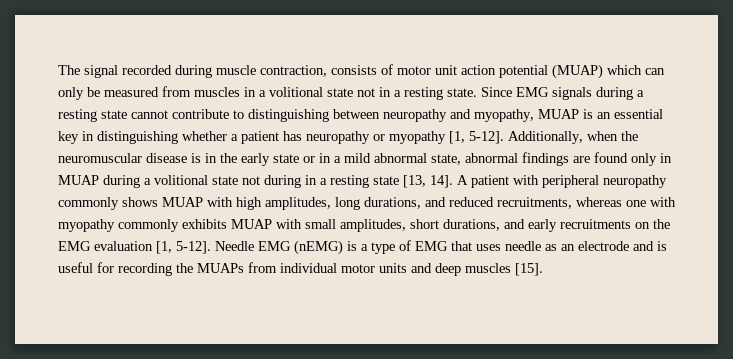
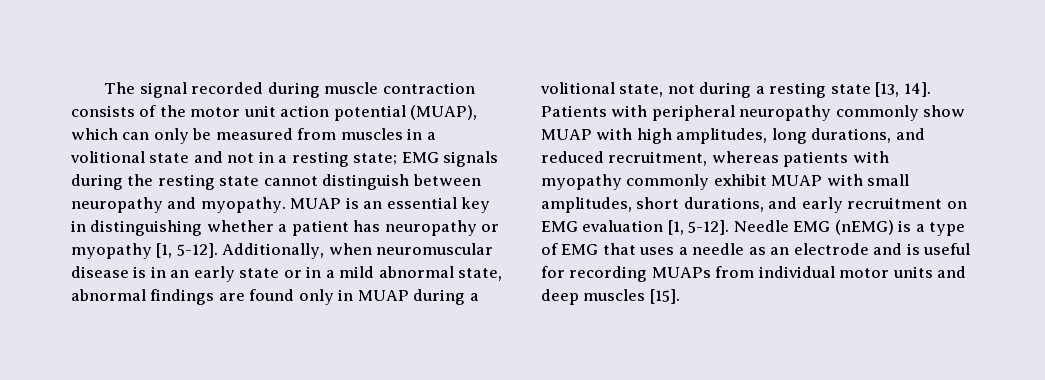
[260,65,327,77] contraction, -> [382,82,475,94] contraction
(393, 69) none -> [159,105,186,117] the
[552,64,603,79] (MUAP) -> [410,105,478,120] (MUAP),
(353, 92) none -> [193,151,223,163] and
[447,87,512,97] state. Since -> [353,153,398,165] state;
[637,90,644,97] a -> [127,174,154,186] the
[172,109,329,122] contribute to distinguishing -> [322,174,410,190] distinguish
[474,109,534,122] myopathy, -> [200,197,286,213] myopathy.
[621,131,638,141] the -> (372, 249) none
[220,153,237,163] the -> [170,270,190,278] an
[212,176,238,185] state -> [619,84,664,97] state,
[305,175,317,185] in -> (752, 90) none
[457,175,509,188] A patient -> [541,105,607,117] Patients
[122,197,158,207] shows -> [923,105,966,117] show
[497,197,646,209] recruitments, whereas one -> [608,151,849,167] recruitment, whereas patients
[182,219,227,229] exhibits -> [713,174,767,186] exhibit
[560,219,670,229] recruitments on the -> [847,197,967,209] recruitment on
(501, 247) none -> [678,247,688,255] a
[176,263,193,273] the -> (648, 274) none

